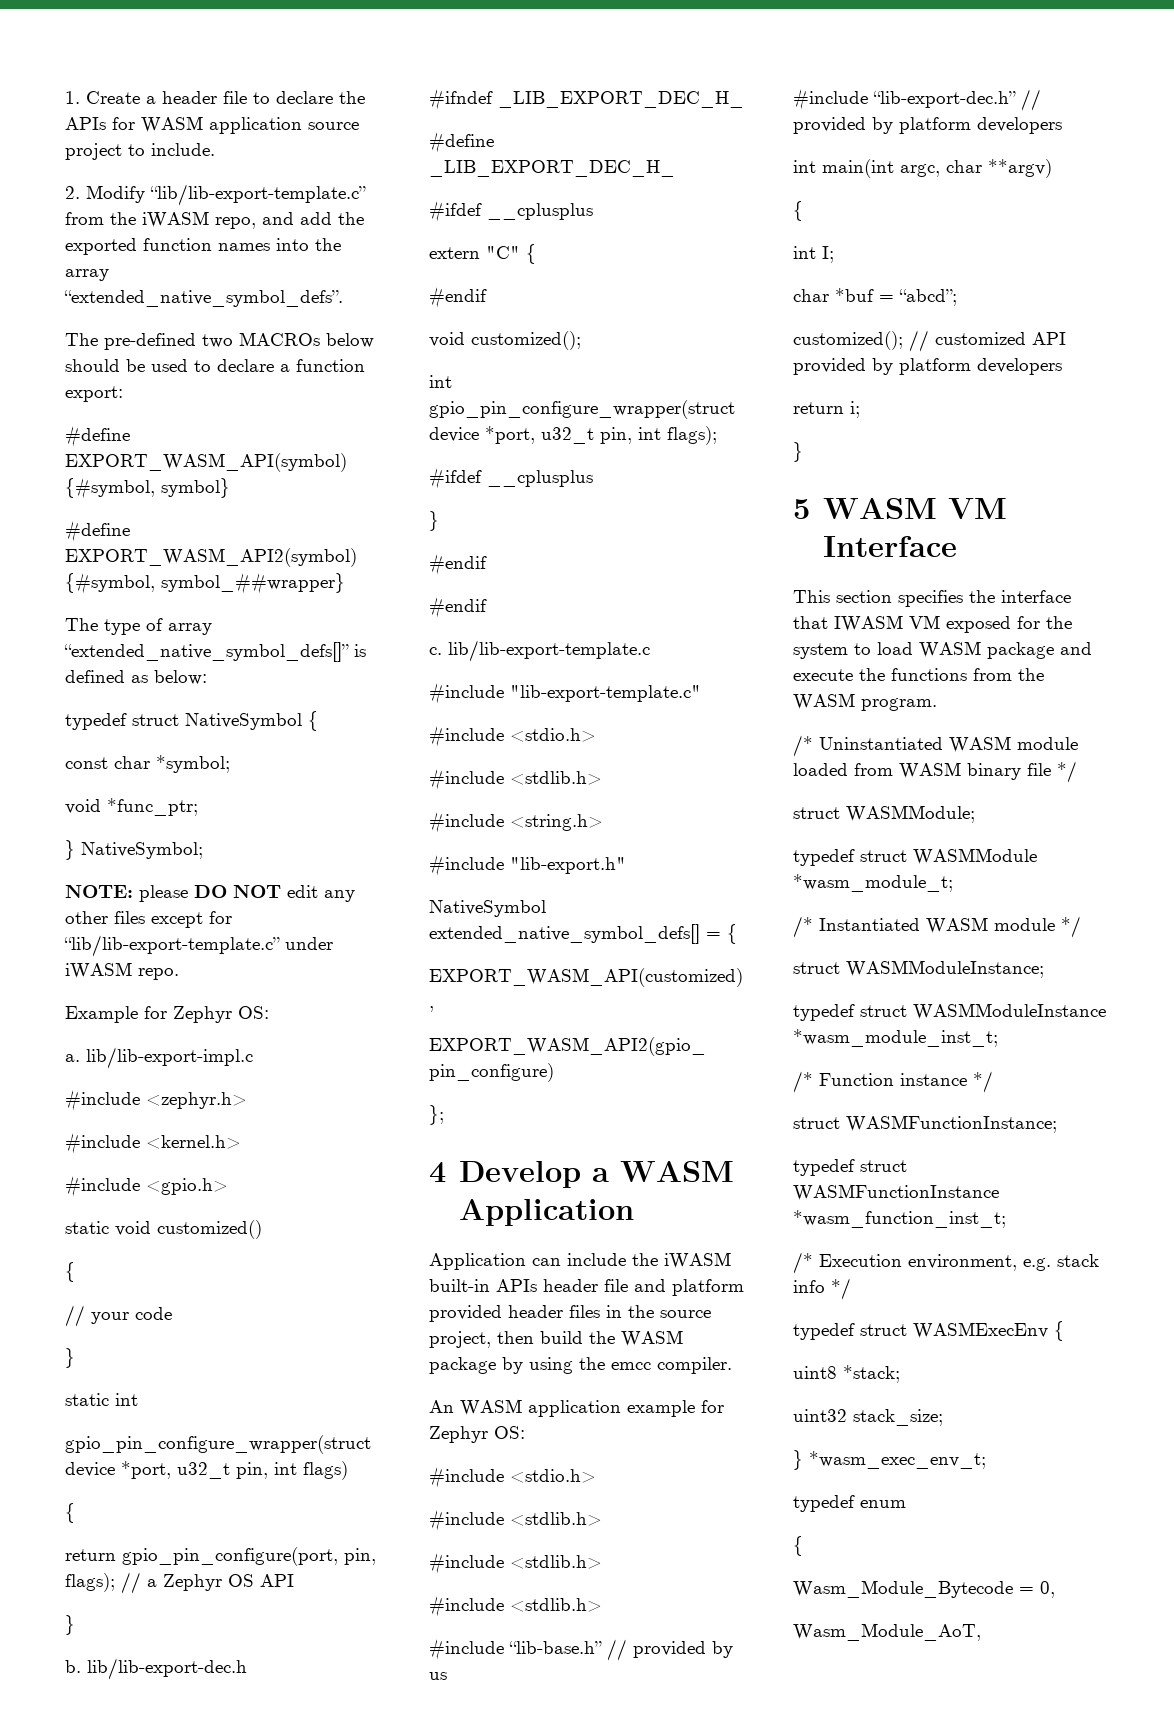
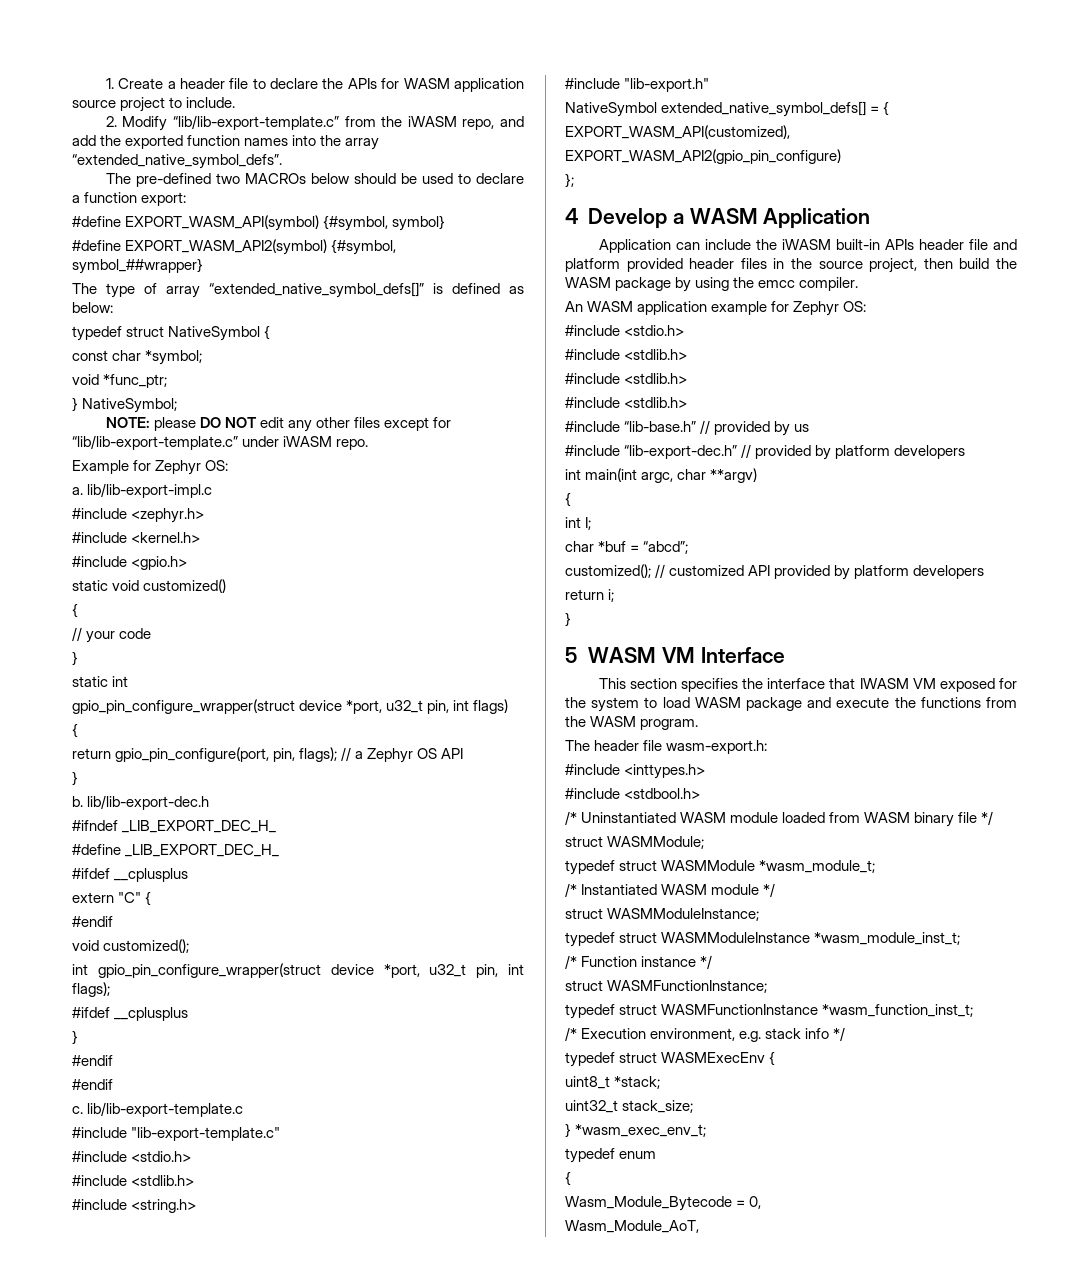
(937, 704) none -> [565,740,768,754] [565,764,706,779] [565,788,701,799] // The header file wasm-export.h: // #include <inttypes.h> // #include <stdbool.h>
[793,1366,837,1379] uint8 -> [565,1076,610,1089] uint8_t
[793,1409,847,1422] uint32 -> [565,1100,618,1113] uint32_t

